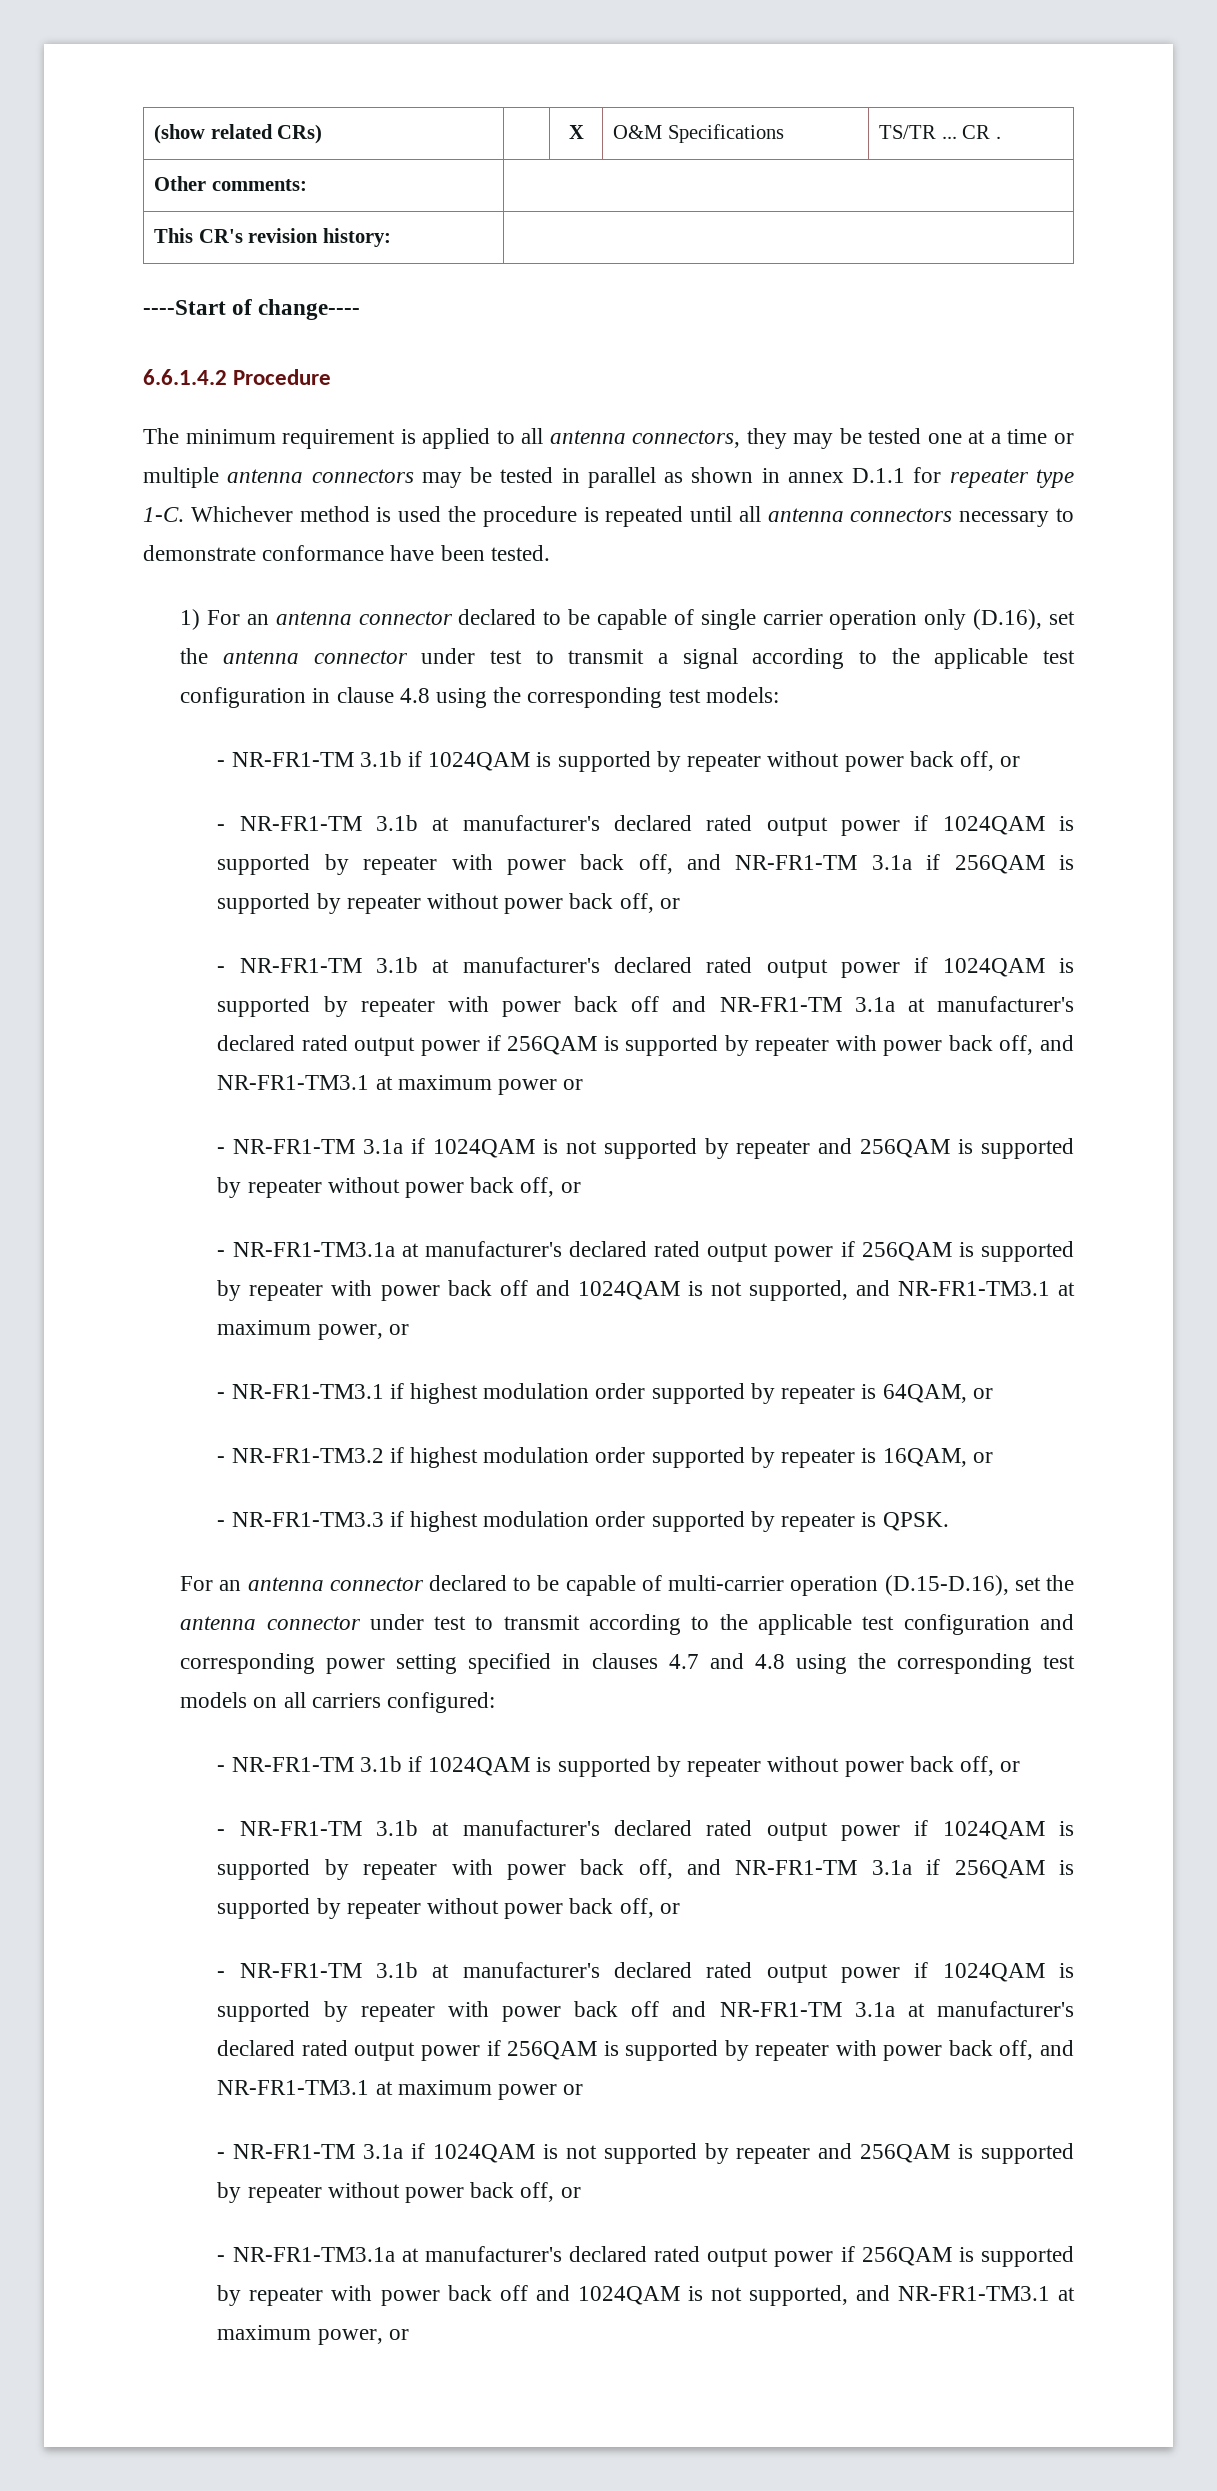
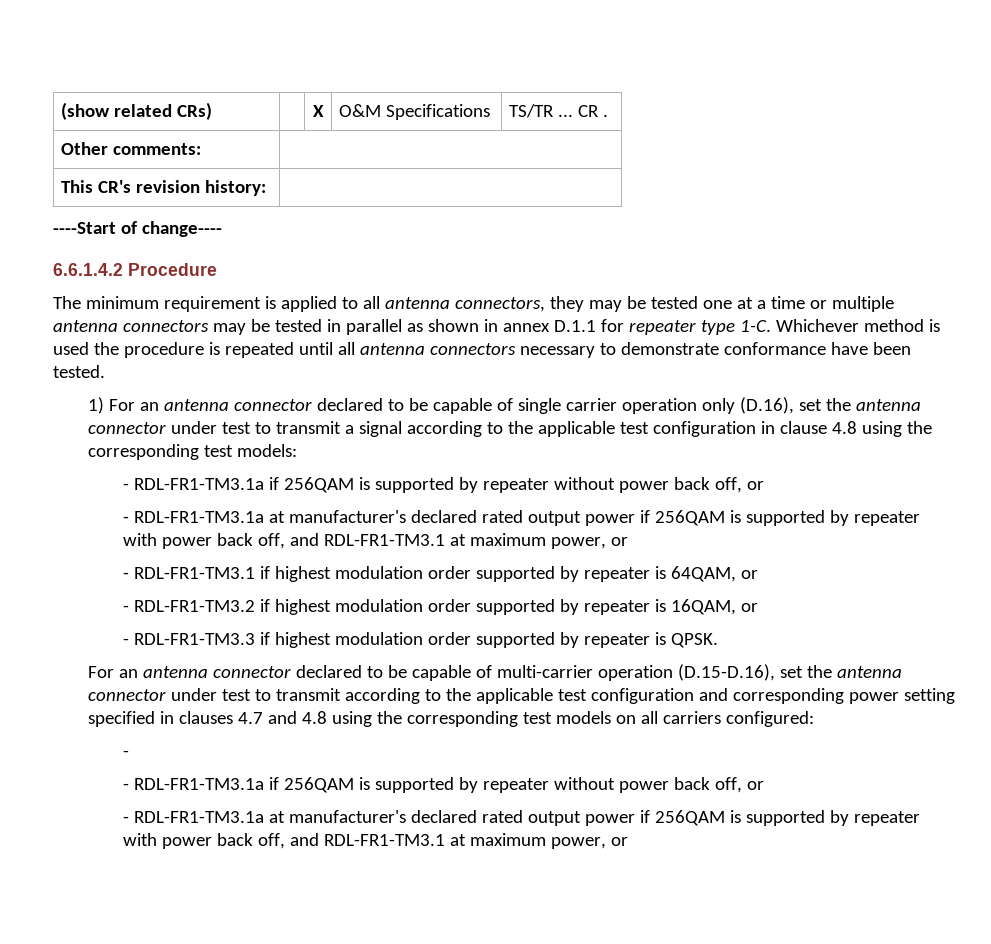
[231,751,1021,772] [217,815,1074,836] [217,854,912,875] NR-FR1-TM 3.1b if 1024QAM is supported by repeater without power back off, or // - NR-FR1-TM 3.1b at manufacturer's declared rated output power if 1024QAM is supported by repeater with power back off, and NR-FR1-TM 3.1a -> [134,478,265,490] RDL-FR1-TM3.1a
[239,957,1074,978] [217,996,895,1017] NR-FR1-TM 3.1b at manufacturer's declared rated output power if 1024QAM is supported by repeater with power back off and NR-FR1-TM 3.1a -> [134,511,265,523] RDL-FR1-TM3.1a
[217,1075,584,1095] [217,1138,1075,1159] [217,1177,581,1198] [217,1241,1074,1262] [217,1280,1050,1301] NR-FR1-TM3.1 at maximum power or // - NR-FR1-TM 3.1a if 1024QAM is not supported by repeater and 256QAM is supported by repeater without power back off, or // - NR-FR1-TM3.1a at manufacturer's declared rated output power if 256QAM is supported by repeater with power back off and 1024QAM is not supported, and NR-FR1-TM3.1 -> [324,534,446,546] RDL-FR1-TM3.1
[231,1384,384,1399] NR-FR1-TM3.1 -> [134,567,256,579] RDL-FR1-TM3.1
[231,1448,384,1463] NR-FR1-TM3.2 -> [134,600,256,612] RDL-FR1-TM3.2
[231,1512,384,1527] NR-FR1-TM3.3 -> [134,633,256,645] RDL-FR1-TM3.3
[231,1756,1021,1777] [217,1820,1074,1841] [217,1859,912,1880] NR-FR1-TM 3.1b if 1024QAM is supported by repeater without power back off, or // - NR-FR1-TM 3.1b at manufacturer's declared rated output power if 1024QAM is supported by repeater with power back off, and NR-FR1-TM 3.1a -> [123,778,265,790] // - RDL-FR1-TM3.1a
[239,1962,1074,1983] [217,2001,895,2022] NR-FR1-TM 3.1b at manufacturer's declared rated output power if 1024QAM is supported by repeater with power back off and NR-FR1-TM 3.1a -> [134,811,265,823] RDL-FR1-TM3.1a
[217,2080,584,2100] [217,2143,1075,2164] [217,2182,581,2203] [217,2246,1074,2267] [217,2285,1050,2306] NR-FR1-TM3.1 at maximum power or // - NR-FR1-TM 3.1a if 1024QAM is not supported by repeater and 256QAM is supported by repeater without power back off, or // - NR-FR1-TM3.1a at manufacturer's declared rated output power if 256QAM is supported by repeater with power back off and 1024QAM is not supported, and NR-FR1-TM3.1 -> [324,834,446,846] RDL-FR1-TM3.1

